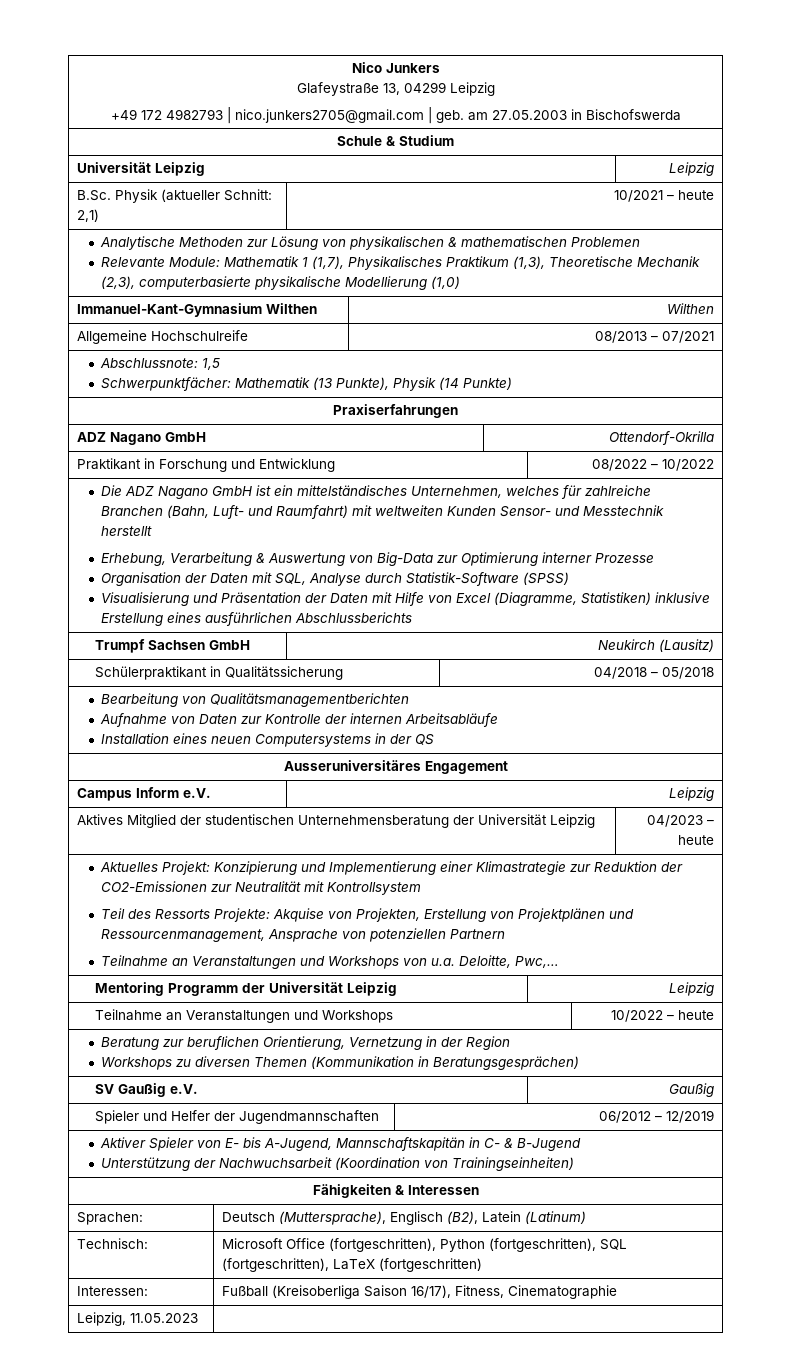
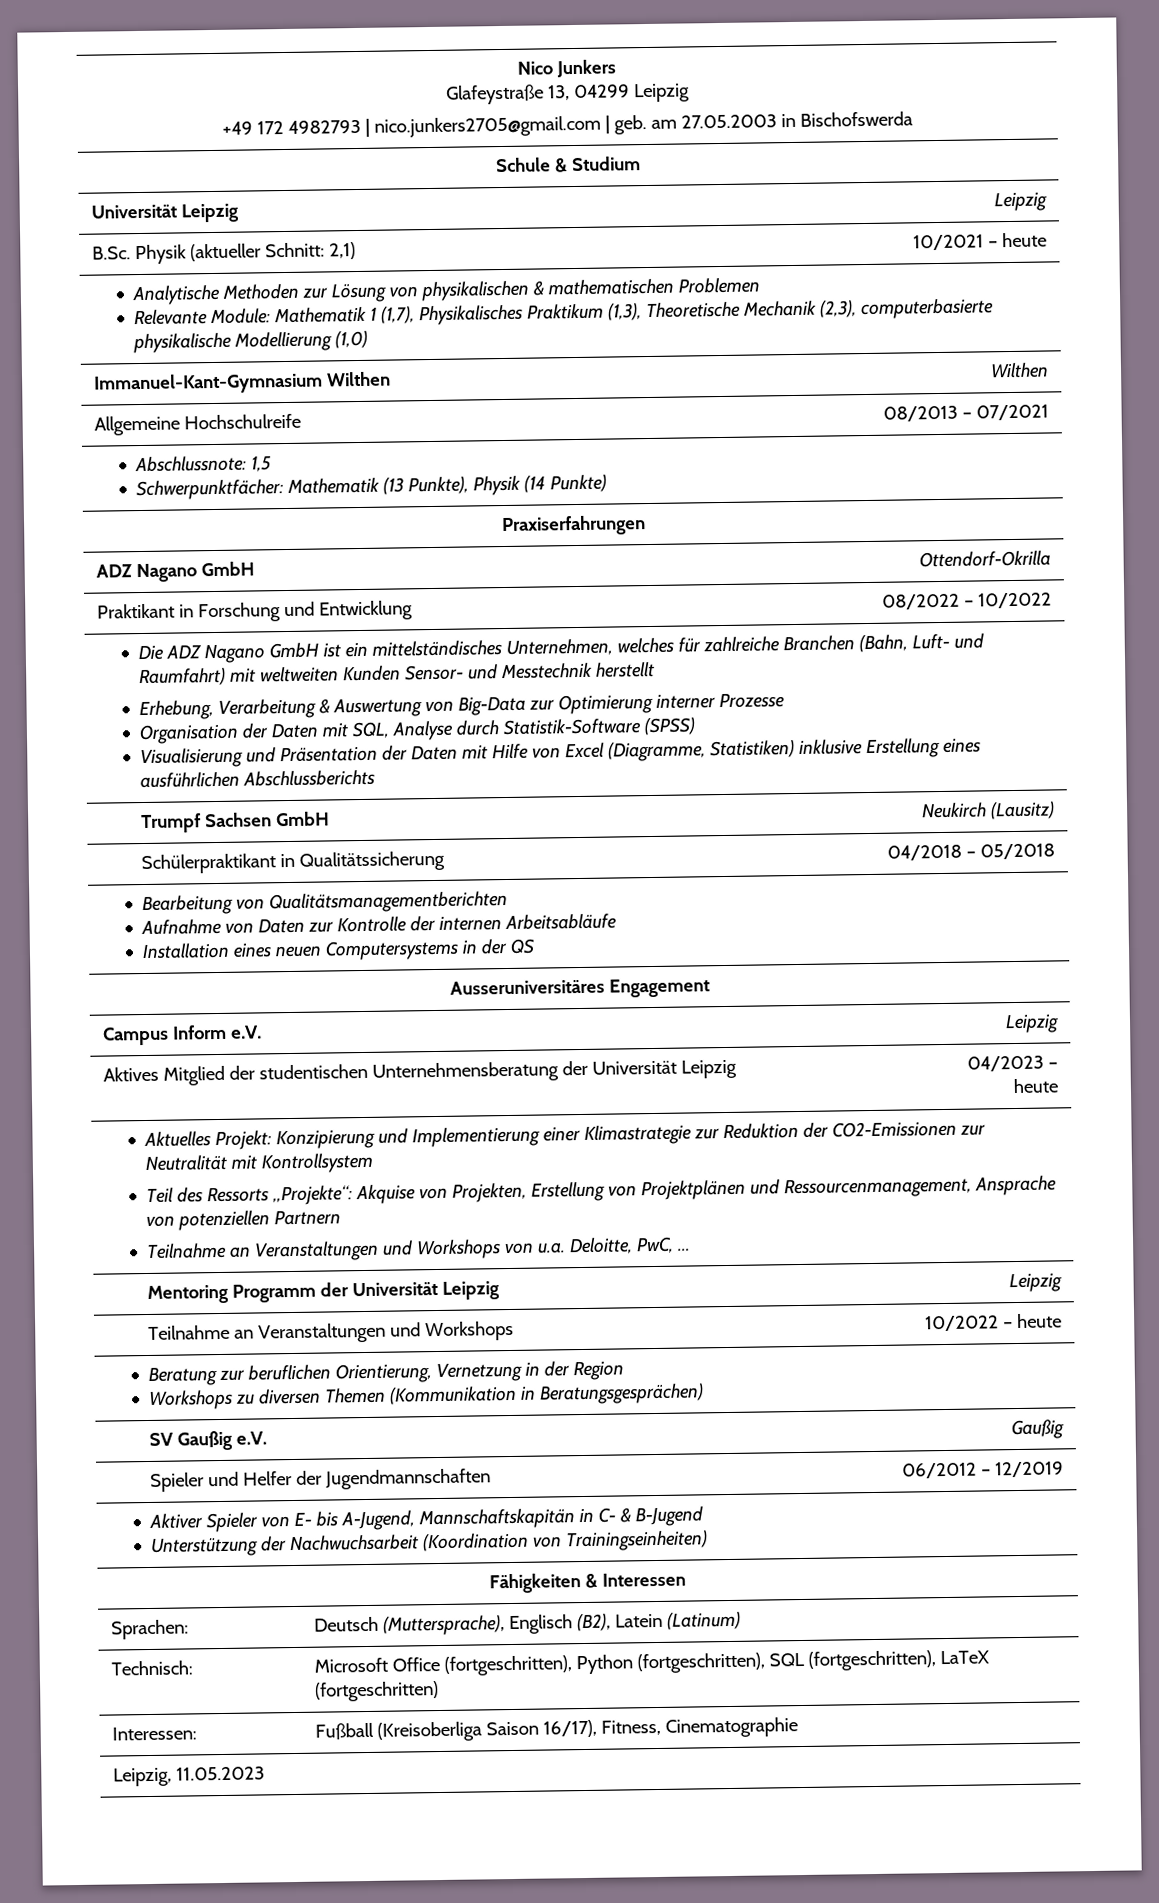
[214,908,271,922] Projekte: -> [271,1185,353,1206] „Projekte“:
[515,956,560,968] Pwc,… -> [635,1236,691,1255] PwC, …

